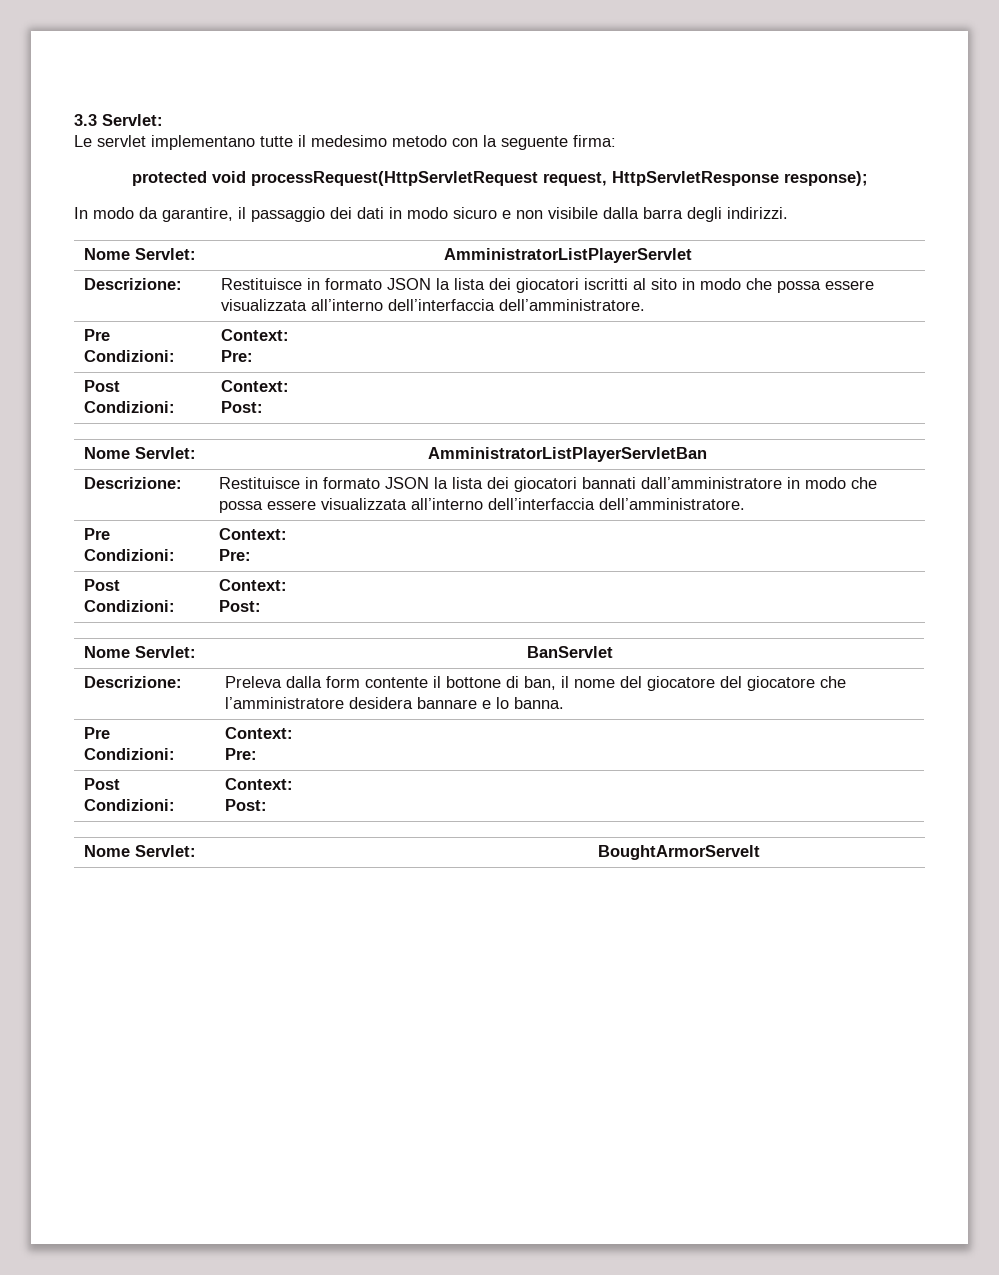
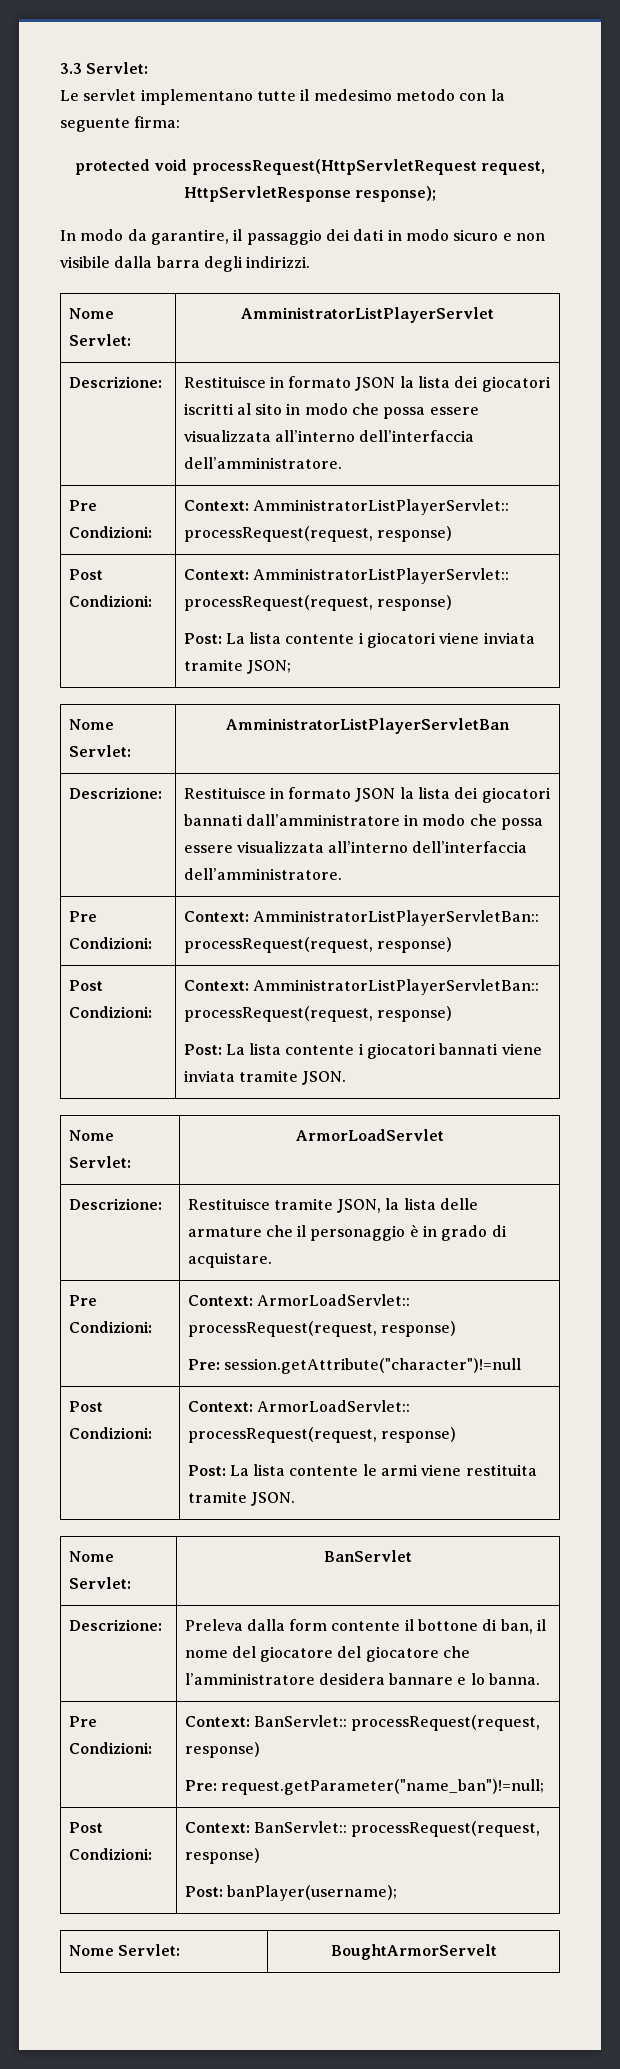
[221,350,254,362] [84,380,121,392] [84,401,176,413] [221,380,290,392] [221,401,264,413] // Pre: // Post Condizioni: | Context: // Post: -> [252,499,509,515] [183,526,452,542] [68,569,103,580] [68,595,152,607] [183,568,509,584] [183,595,452,611] [183,632,535,648] [183,659,291,674] AmministratorListPlayerServlet:: processRequest(request, response) // Post Condizioni: | Context: AmministratorListPlayerServlet:: processRequest(request, response) // Post: La lista contente i giocatori viene inviata tramite JSON;
[219,549,252,561] [84,579,121,591] [84,600,176,612] [219,579,288,591] [219,600,262,612] // Pre: // Post Condizioni: | Context: // Post: -> [252,910,539,926] [183,937,452,953] [68,980,103,991] [68,1006,152,1018] [183,979,539,995] [183,1006,452,1022] [183,1043,542,1059] [183,1070,347,1085] [68,1130,114,1141] [68,1156,131,1168] [295,1129,444,1141] [68,1198,162,1210] [187,1198,479,1213] [187,1225,507,1241] [187,1252,272,1268] [68,1295,97,1306] [68,1321,152,1333] [187,1294,410,1306] [187,1321,456,1337] [187,1358,521,1374] [68,1401,103,1412] [68,1427,152,1439] [187,1400,410,1412] [187,1427,456,1443] [187,1464,537,1476] [187,1491,295,1506] AmministratorListPlayerServletBan:: processRequest(request, response) // Post Condizioni: | Context: AmministratorListPlayerServletBan:: processRequest(request, response) // Post: La lista contente i giocatori bannati viene inviata tramite JSON. // Nome Servlet: | ArmorLoadServlet // Descrizione: | Restituisce tramite JSON, la lista delle armature che il personaggio è in grado di acquistare. // Pre Condizioni: | Context: ArmorLoadServlet:: processRequest(request, response) // Pre: session.getAttribute("character")!=null // Post Condizioni: | Context: ArmorLoadServlet:: processRequest(request, response) // Post: La lista contente le armi viene restituita tramite JSON.
[225,748,258,760] [84,778,121,790] [84,799,176,811] [225,778,294,790] [225,799,268,811] // Pre: // Post Condizioni: | Context: // Post: -> [253,1715,541,1731] [184,1742,260,1758] [184,1779,544,1795] [68,1822,103,1833] [68,1848,152,1860] [184,1821,541,1837] [184,1848,260,1864] [184,1885,397,1901] BanServlet:: processRequest(request, response) // Pre: request.getParameter("name_ban")!=null; // Post Condizioni: | Context: BanServlet:: processRequest(request, response) // Post: banPlayer(username);

